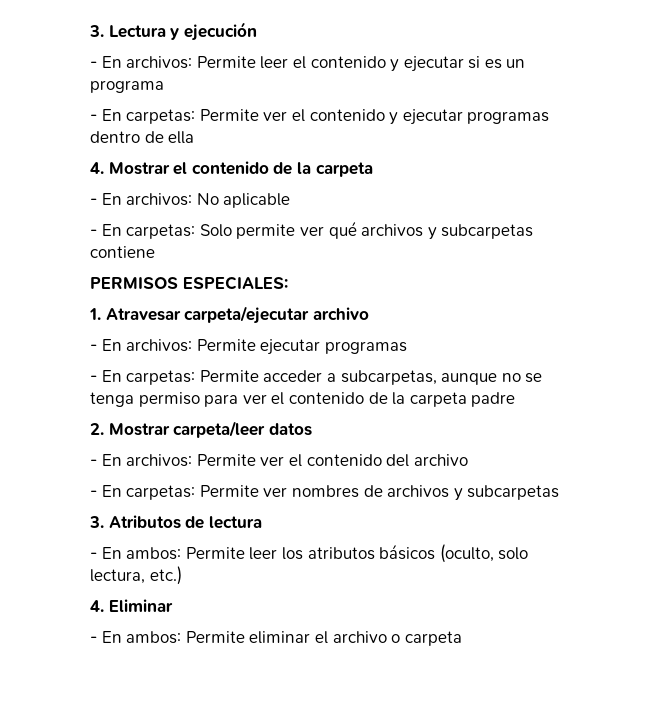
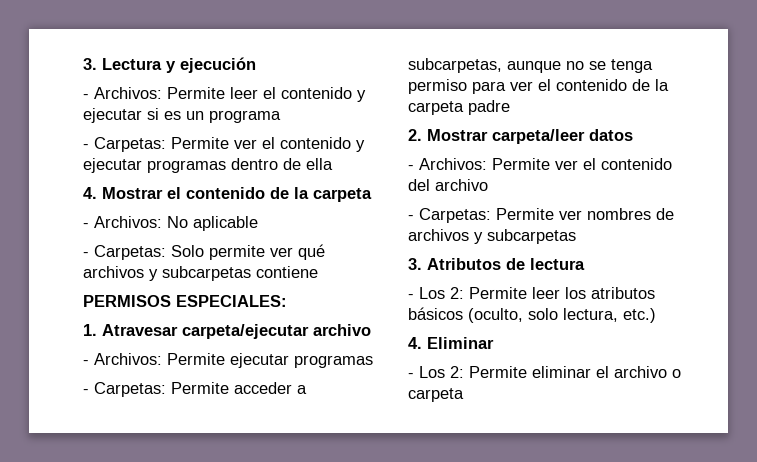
[101,56,193,69] En archivos: -> [94,87,162,99] Archivos:
[101,109,196,124] En carpetas: -> [94,137,166,152] Carpetas:
[101,193,193,206] En archivos: -> [94,216,162,228] Archivos:
[101,224,196,239] En carpetas: -> [94,245,166,260] Carpetas:
[101,339,193,352] En archivos: -> [94,353,162,365] Archivos:
[101,370,196,385] En carpetas: -> [94,382,166,397] Carpetas:
[101,454,193,467] En archivos: -> [419,158,487,170] Archivos:
[101,485,196,500] En carpetas: -> [419,208,491,223] Carpetas:
[101,547,182,560] En ambos: -> [419,287,464,299] Los 2:
[101,631,182,644] En ambos: -> [419,366,464,378] Los 2:

